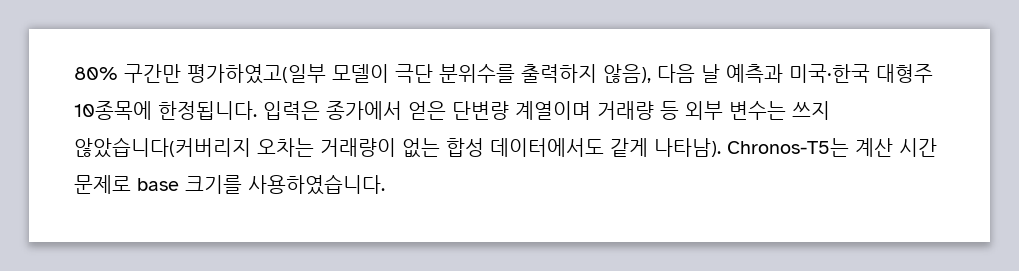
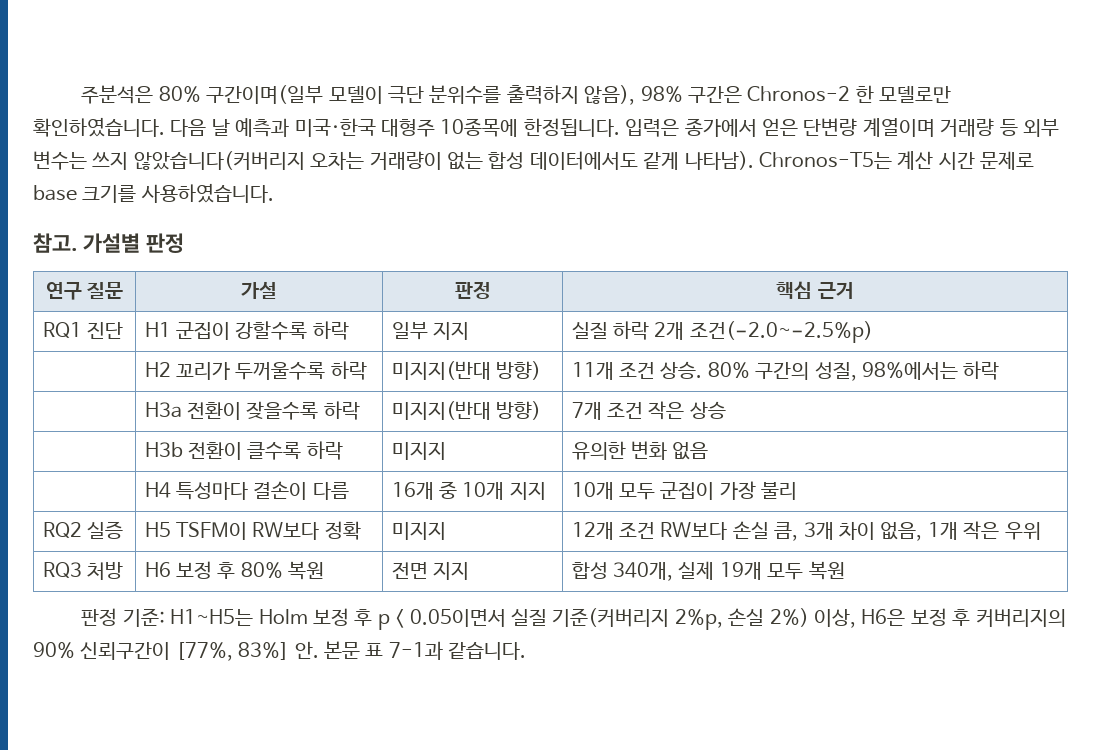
[74,64,326,84] 80% 구간만 평가하였고(일부 -> [81,85,324,104] 주분석은 80% 구간이며(일부
(651, 73) none -> [640,85,952,103] [33,117,165,137] 98% 구간은 Chronos-2 한 모델로만 확인하였습니다.
(385, 184) none -> [33,233,184,253] [45,282,124,300] [241,281,277,299] [454,281,491,299] [776,281,854,299] [42,322,124,339] [144,321,349,340] [391,322,470,340] [571,321,873,343] [144,361,367,380] [391,361,542,380] [571,361,1000,381] [144,401,360,420] [391,401,542,420] [571,401,726,420] [144,441,343,460] [391,442,446,460] [571,441,709,460] [144,481,349,500] [391,481,546,500] [571,481,798,500] [42,521,124,539] [144,521,361,540] [391,522,446,540] [571,521,1041,541] [42,561,124,580] [144,561,325,580] [391,562,470,580] [571,561,845,581] [81,608,1066,630] [33,641,527,661] // 참고. 가설별 판정 // 연구 질문 | 가설 | 판정 | 핵심 근거 // RQ1 진단 | H1 군집이 강할수록 하락 | 일부 지지 | 실질 하락 2개 조건(−2.0~−2.5%p) // | H2 꼬리가 두꺼울수록 하락 | 미지지(반대 방향) | 11개 조건 상승. 80% 구간의 성질, 98%에서는 하락 // | H3a 전환이 잦을수록 하락 | 미지지(반대 방향) | 7개 조건 작은 상승 // | H3b 전환이 클수록 하락 | 미지지 | 유의한 변화 없음 // | H4 특성마다 결손이 다름 | 16개 중 10개 지지 | 10개 모두 군집이 가장 불리 // RQ2 실증 | H5 TSFM이 RW보다 정확 | 미지지 | 12개 조건 RW보다 손실 큼, 3개 차이 없음, 1개 작은 우위 // RQ3 처방 | H6 보정 후 80% 복원 | 전면 지지 | 합성 340개, 실제 19개 모두 복원 // 판정 기준: H1~H5는 Holm 보정 후 p < 0.05이면서 실질 기준(커버리지 2%p, 손실 2%) 이상, H6은 보정 후 커버리지의 90% 신뢰구간이 [77%, 83%] 안. 본문 표 7-1과 같습니다.

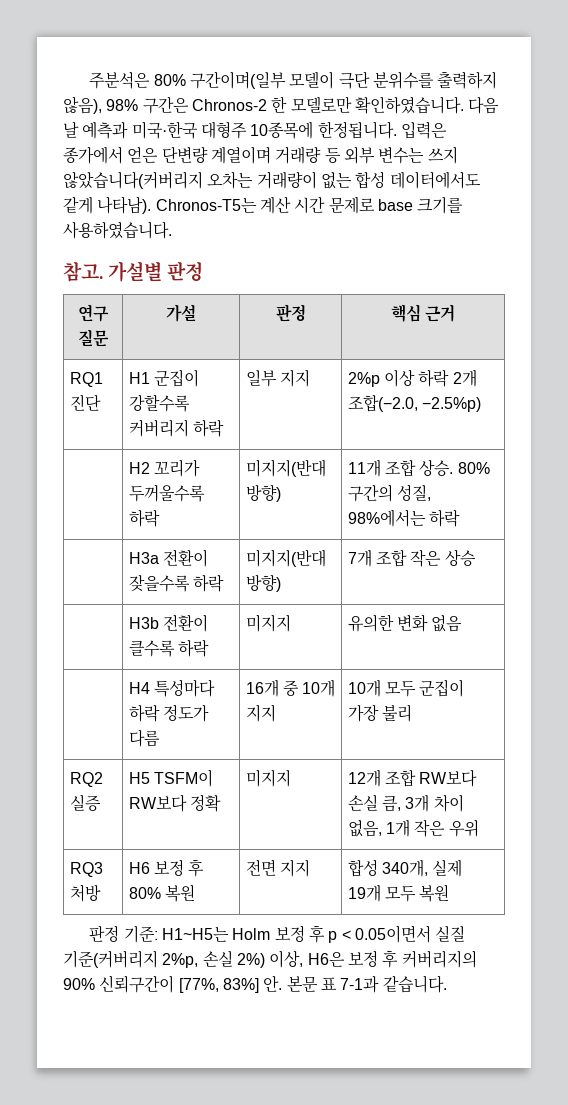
(308, 330) none -> [128,419,189,437] 커버리지
[571,321,873,343] 실질 하락 2개 조건(−2.0~−2.5%p) -> [347,369,477,387] [347,394,481,412] 2%p 이상 하락 2개 조합(−2.0, −2.5%p)
[619,362,656,379] 조건 -> [384,459,416,477] 조합
[607,402,644,419] 조건 -> [375,549,407,567] 조합
[253,481,308,500] 결손이 -> [128,704,209,722] 하락 정도가
[619,522,656,539] 조건 -> [384,769,416,787] 조합

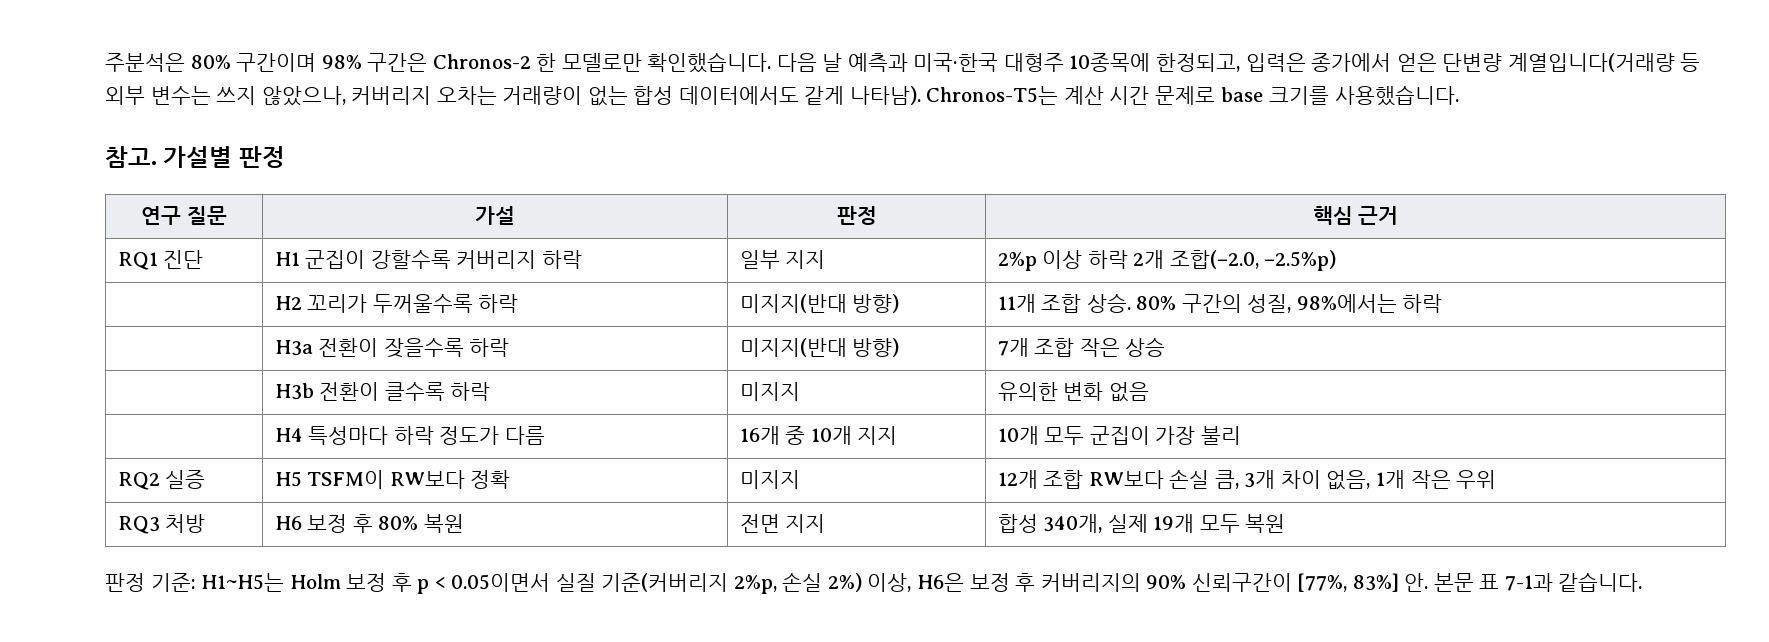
[190,71,498,89] [63,96,102,114] 구간이며(일부 모델이 극단 분위수를 출력하지 않음), -> [236,53,317,72] 구간이며
[354,96,464,114] 확인하였습니다. -> [647,52,772,73] 확인했습니다.
[317,121,397,139] 한정됩니다. -> [1156,53,1241,72] 한정되고,
[210,146,322,164] 계열이며 거래량 -> [1507,53,1675,72] 계열입니다(거래량
[63,171,203,189] 않았습니다(커버리지 -> [261,86,432,106] 않았으나, 커버리지
[63,221,172,239] 사용하였습니다. -> [1334,85,1459,106] 사용했습니다.

